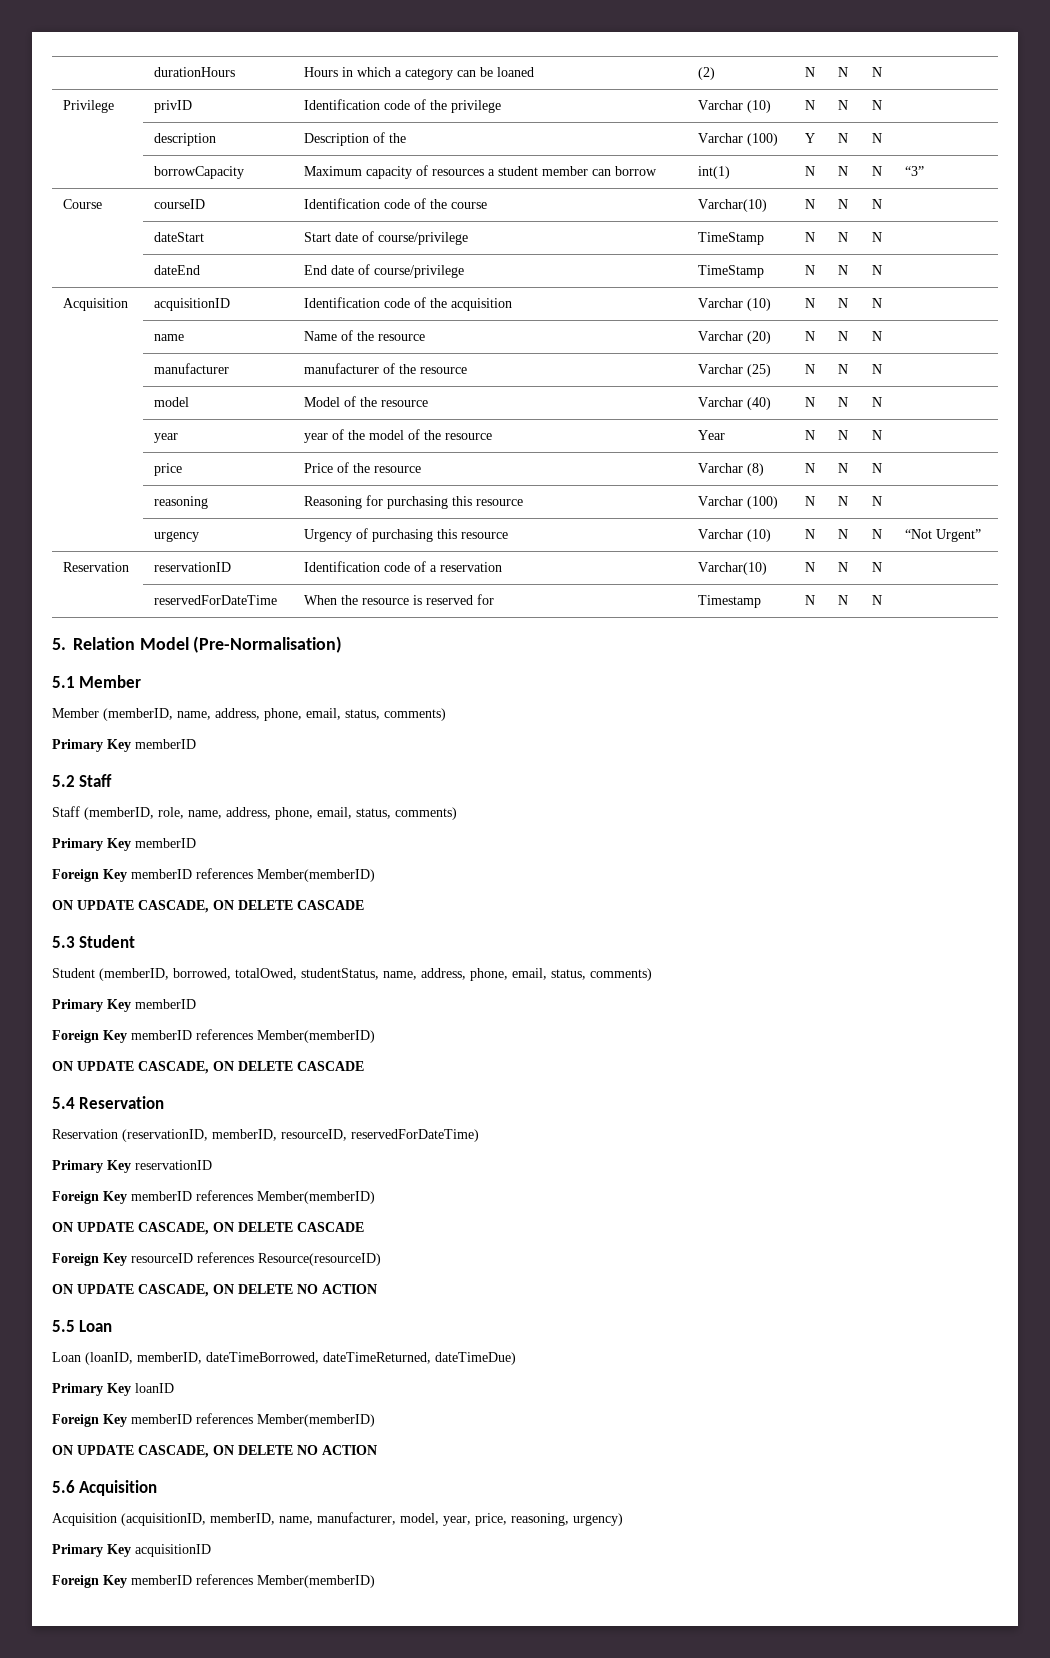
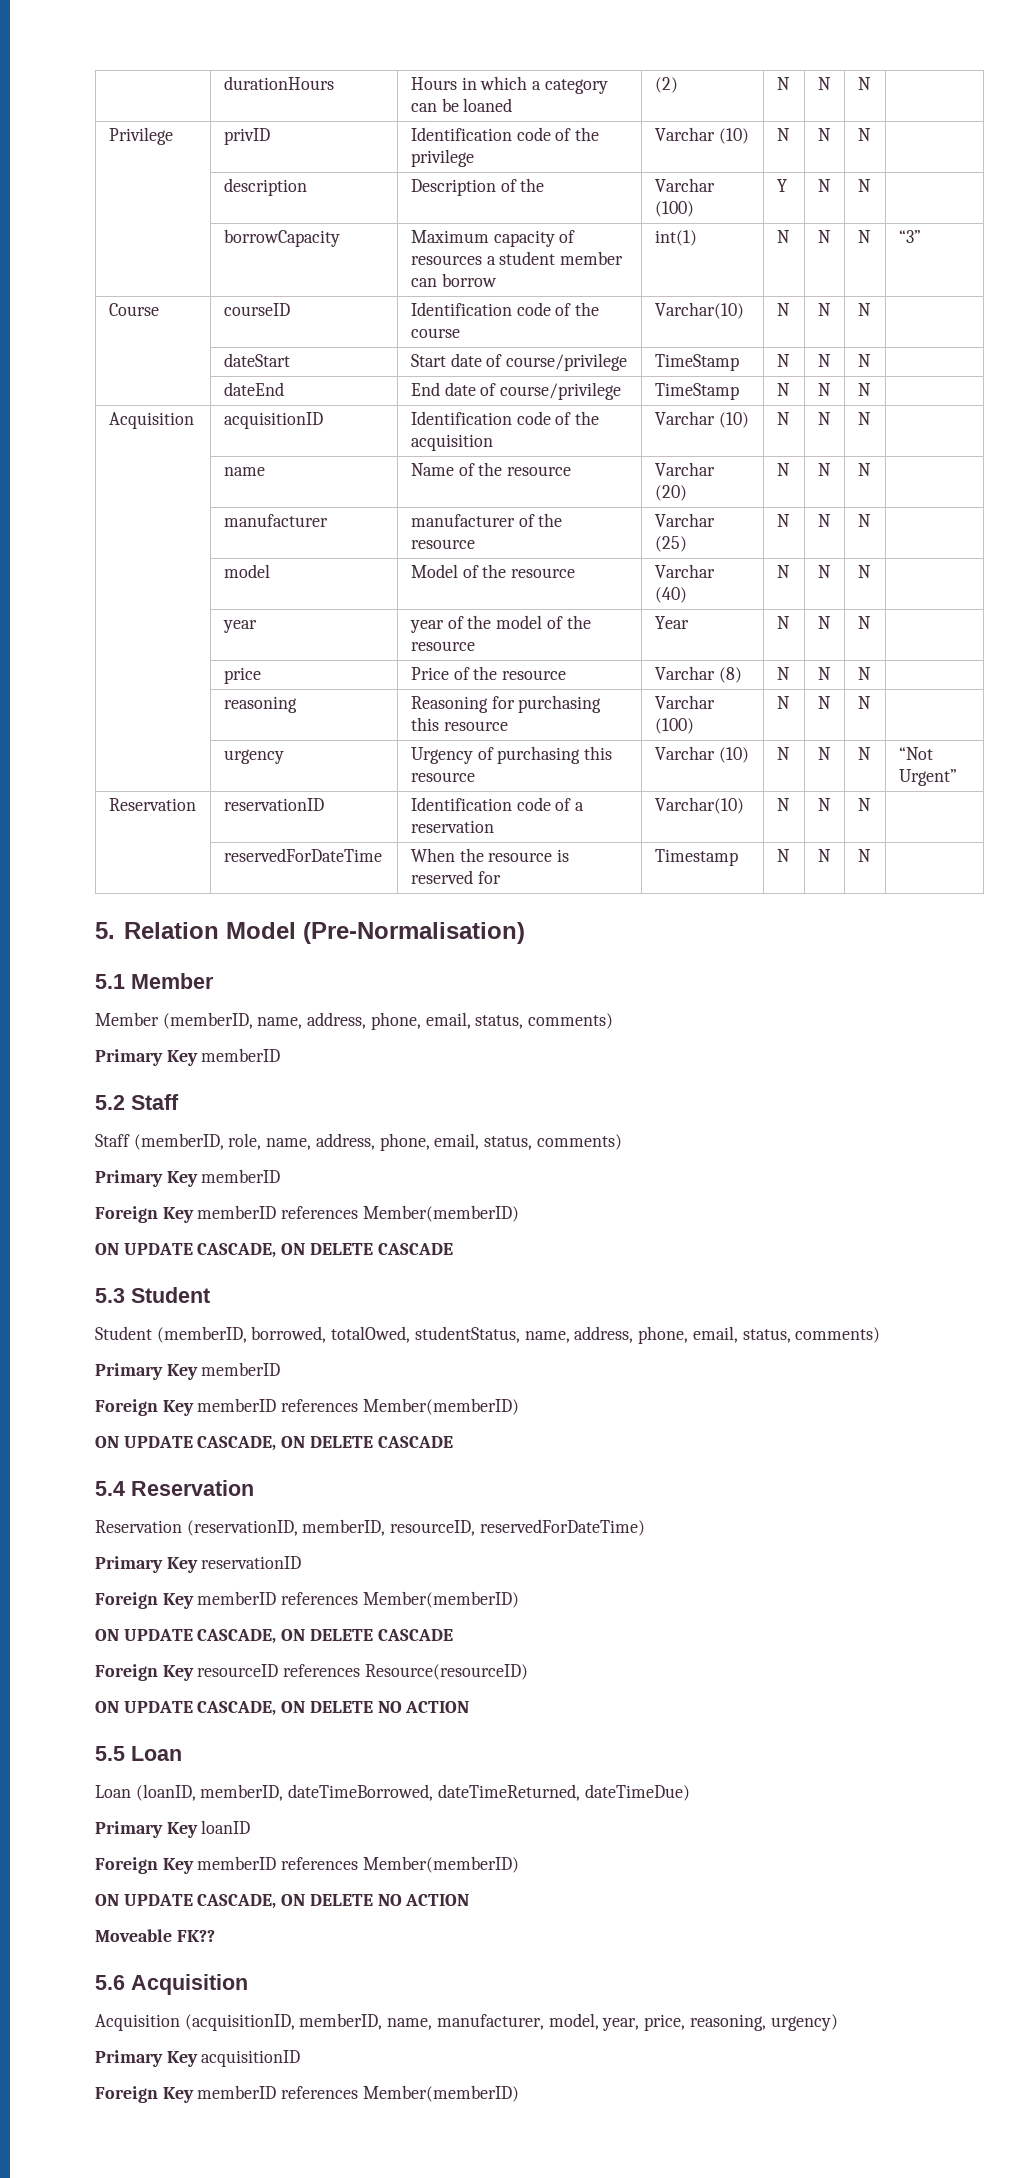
(377, 1450) none -> [95,1929,215,1942] // Moveable FK??

